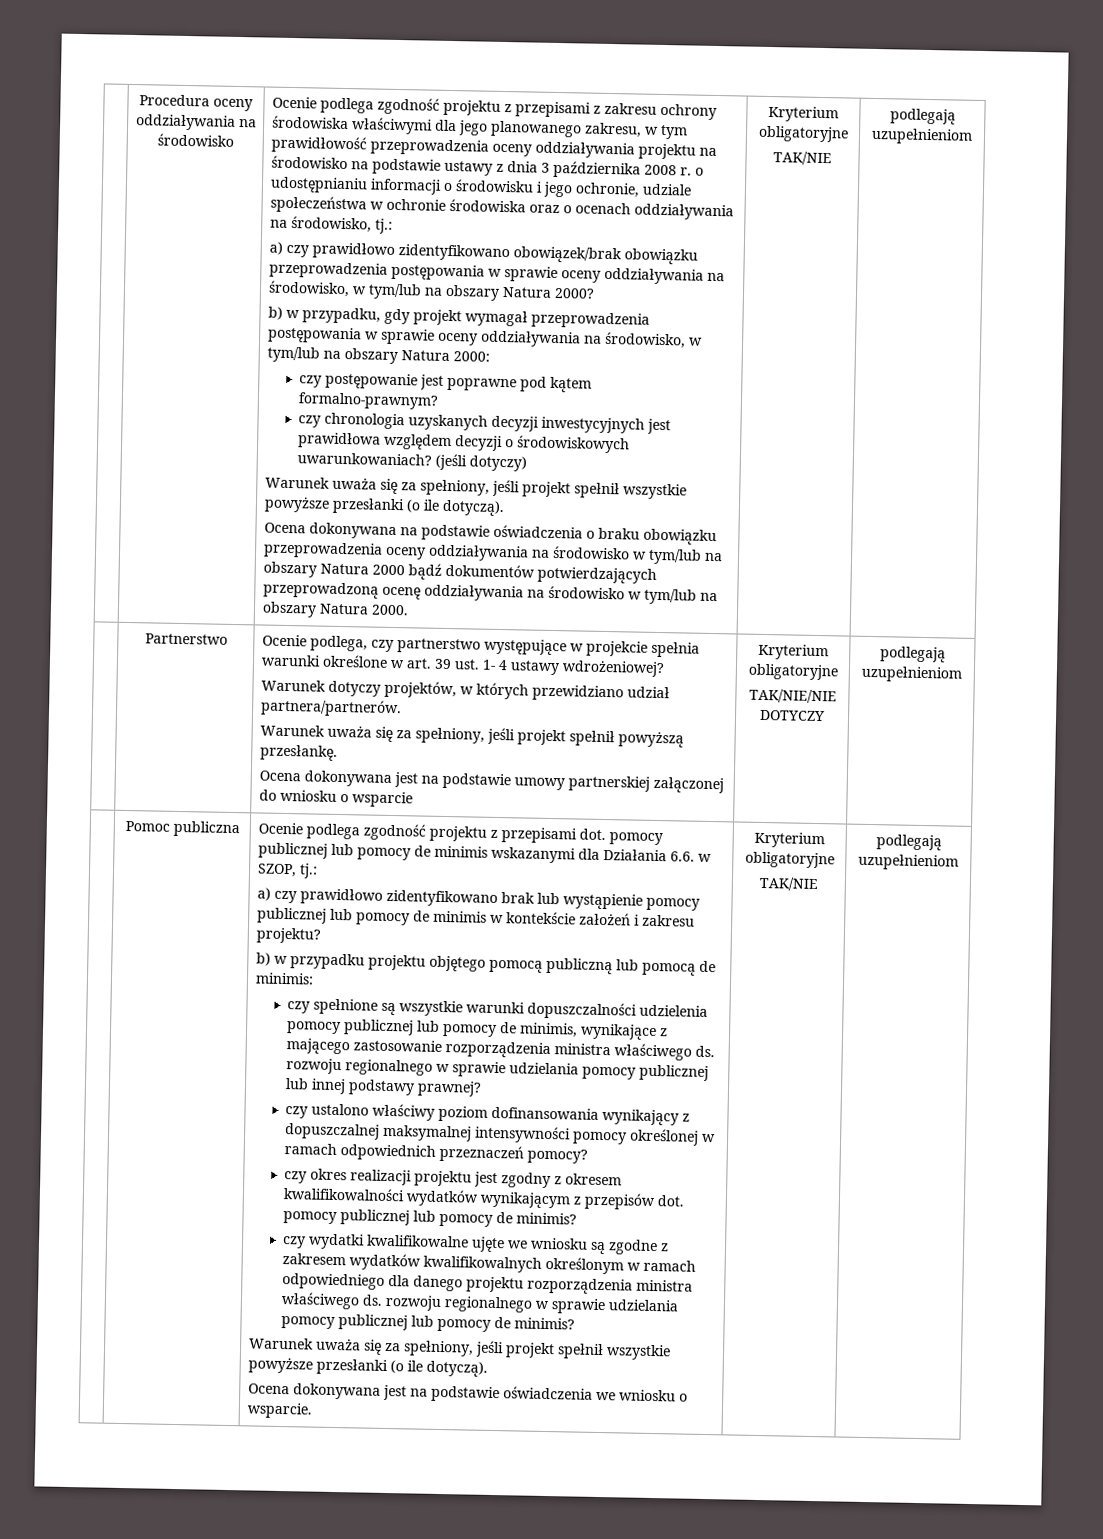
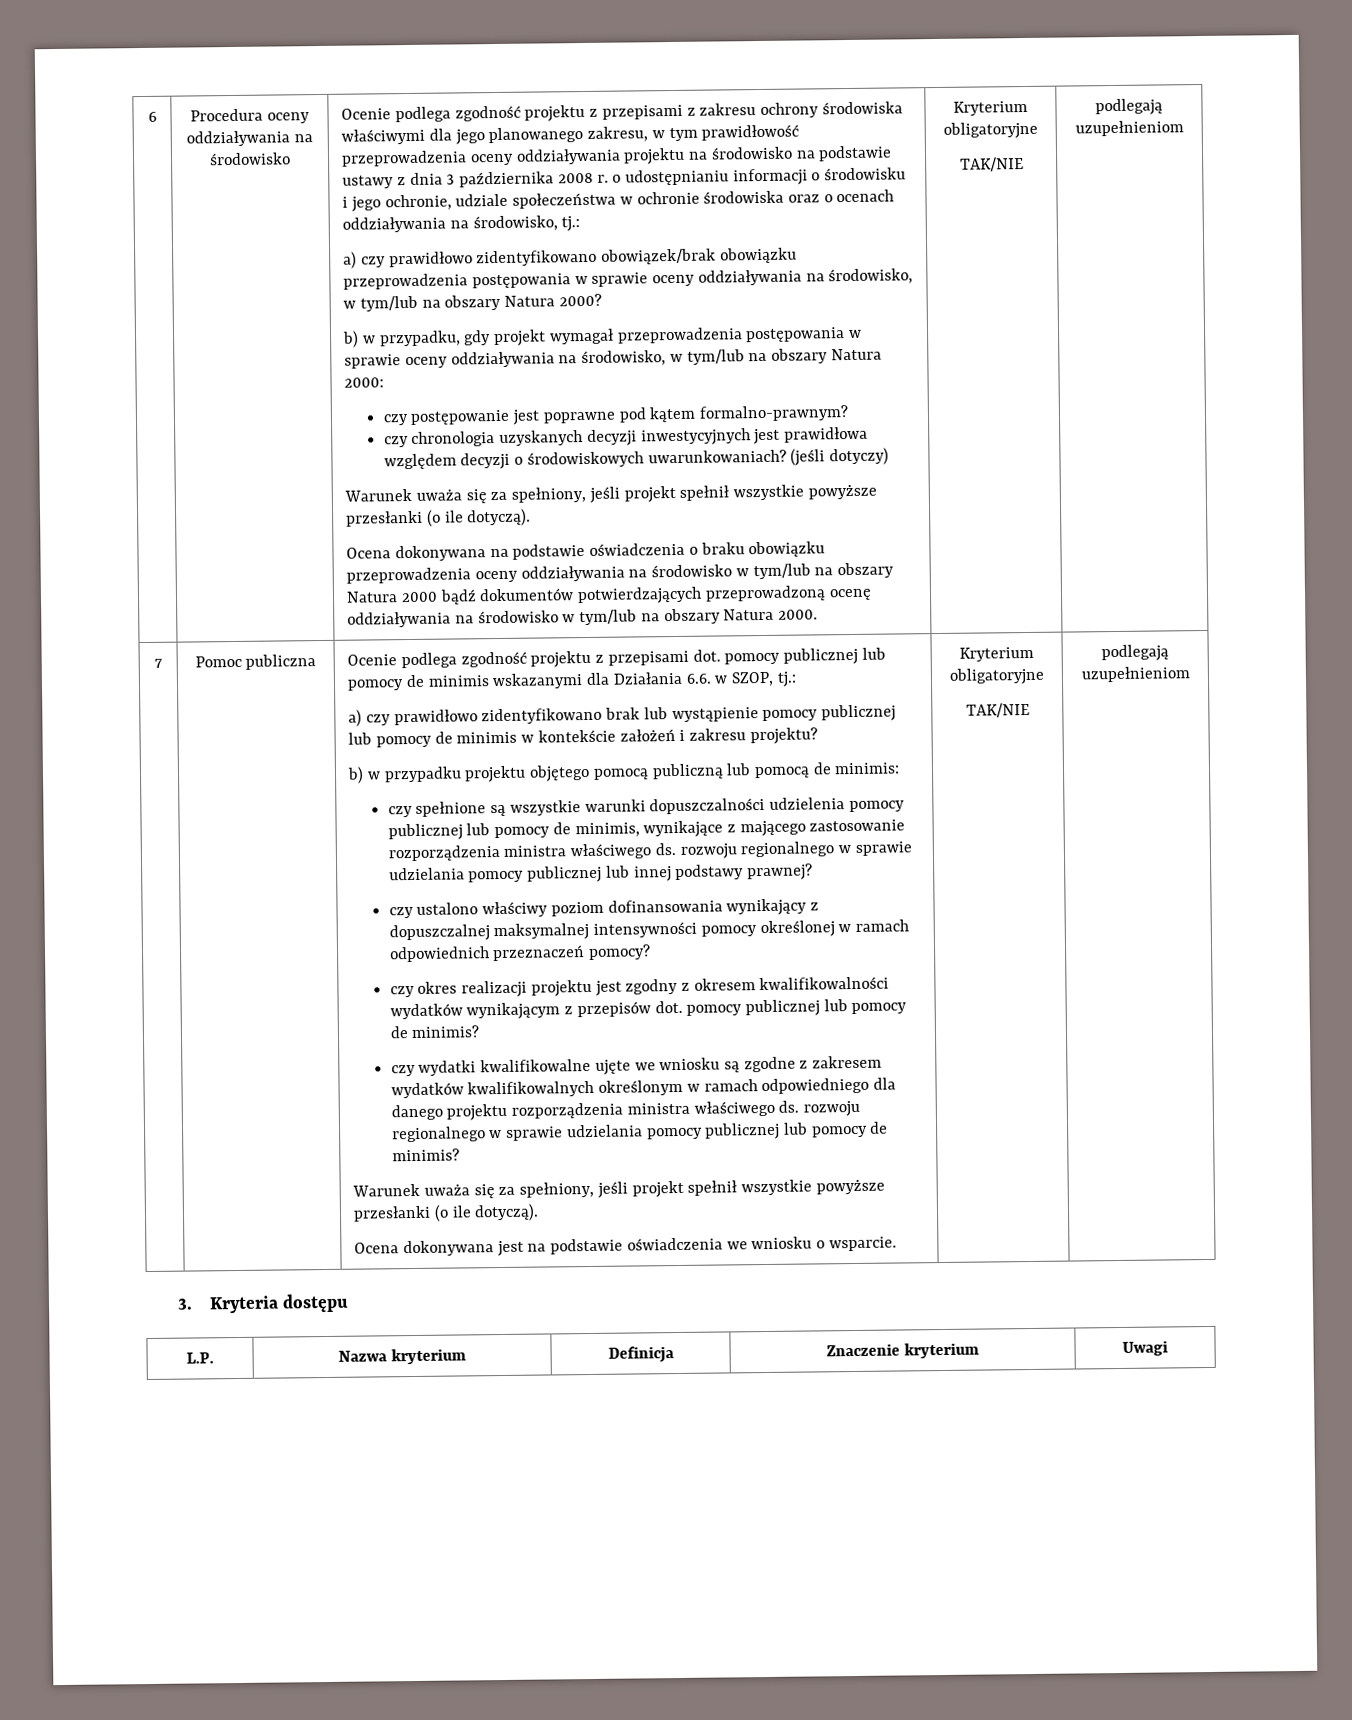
(139, 100) none -> [147,111,157,122] 6
[144,633,228,645] [261,634,700,658] [260,654,665,678] [260,679,670,702] [259,698,402,718] [259,724,684,748] [259,744,338,761] [258,770,724,794] [258,789,413,808] [758,643,829,661] [747,663,839,681] [748,688,837,704] [759,709,825,722] [879,646,946,663] [861,665,962,683] | Partnerstwo | Ocenie podlega, czy partnerstwo występujące w projekcie spełnia warunki określone w art. 39 ust. 1- 4 ustawy wdrożeniowej? // Warunek dotyczy projektów, w których przewidziano udział partnera/partnerów. // Warunek uważa się za spełniony, jeśli projekt spełnił powyższą przesłankę. // Ocena dokonywana jest na podstawie umowy partnerskiej załączonej do wniosku o wsparcie | Kryterium obligatoryjne // TAK/NIE/NIE DOTYCZY | podlegają uzupełnieniom // -> [154,658,163,668] 7
(959, 862) none -> [176,1293,350,1314] [186,1352,214,1364] [338,1348,466,1365] [607,1346,674,1363] [826,1342,979,1359] [1122,1340,1168,1356] // 3. Kryteria dostępu // L.P. | Nazwa kryterium | Definicja | Znaczenie kryterium | Uwagi

